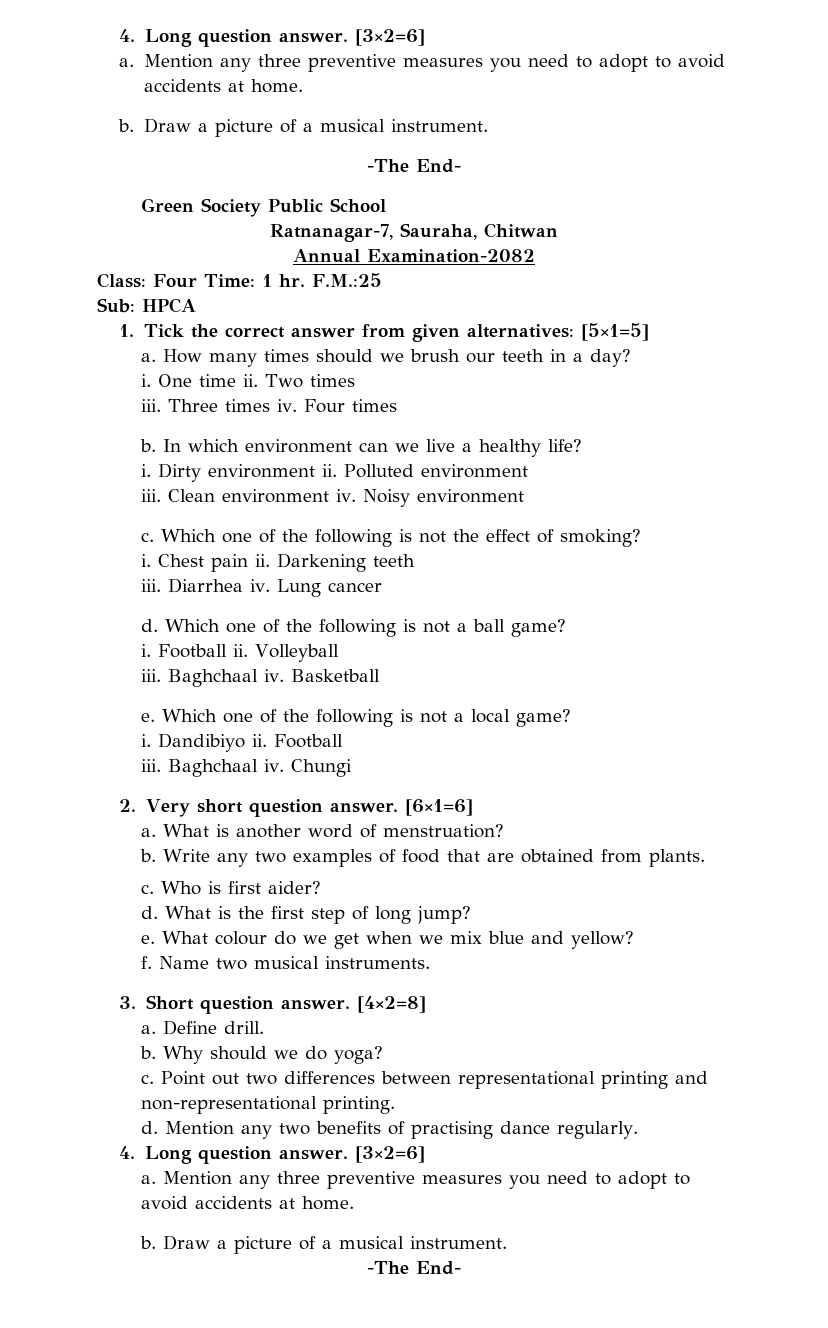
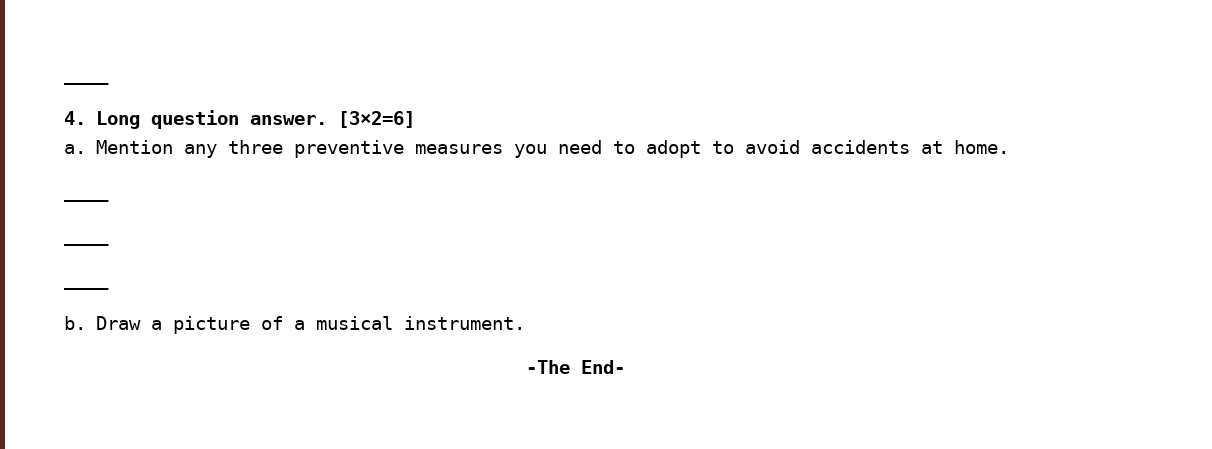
(119, 35) none -> [64,81,110,85] ____ //
(303, 86) none -> [64,198,110,202] [64,242,110,246] [64,286,110,290] // ____ // ____ // ____
[141,198,387,217] [270,223,558,242] [293,249,535,263] [97,273,382,288] [97,298,196,313] [119,323,649,342] [141,349,632,367] [141,374,356,388] [141,399,398,413] [140,439,583,457] [141,463,529,482] [141,489,525,507] [141,529,642,547] [141,553,416,572] [141,578,383,597] [141,619,567,637] [141,644,340,662] [141,669,381,687] [141,709,572,727] [141,733,344,752] [141,759,353,777] [119,799,474,817] [141,824,505,838] [140,849,706,867] [141,881,322,895] [141,906,472,924] [141,931,635,949] [141,956,431,970] [119,995,426,1014] [141,1020,265,1035] [140,1046,384,1064] [141,1071,709,1089] [141,1096,396,1114] [141,1121,639,1139] [119,1146,425,1164] [141,1171,691,1189] [141,1196,355,1210] [140,1235,508,1254] [367,1261,461,1275] // Green Society Public School // Ratnanagar-7, Sauraha, Chitwan // Annual Examination-2082 // Class: Four Time: 1 hr. F.M.:25 // Sub: HPCA // 1. Tick the correct answer from given alternatives: [5×1=5] // a. How many times should we brush our teeth in a day? // i. One time ii. Two times // iii. Three times iv. Four times // b. In which environment can we live a healthy life? // i. Dirty environment ii. Polluted environment // iii. Clean environment iv. Noisy environment // c. Which one of the following is not the effect of smoking? // i. Chest pain ii. Darkening teeth // iii. Diarrhea iv. Lung cancer // d. Which one of the following is not a ball game? // i. Football ii. Volleyball // iii. Baghchaal iv. Basketball // e. Which one of the following is not a local game? // i. Dandibiyo ii. Football // iii. Baghchaal iv. Chungi // 2. Very short question answer. [6×1=6] // a. What is another word of menstruation? // b. Write any two examples of food that are obtained from plants. // c. Who is first aider? // d. What is the first step of long jump? // e. What colour do we get when we mix blue and yellow? // f. Name two musical instruments. // 3. Short question answer. [4×2=8] // a. Define drill. // b. Why should we do yoga? // c. Point out two differences between representational printing and non-representational printing. // d. Mention any two benefits of practising dance regularly. // 4. Long question answer. [3×2=6] // a. Mention any three preventive measures you need to adopt to avoid accidents at home. // b. Draw a picture of a musical instrument. // -The End- -> (625, 367) none

